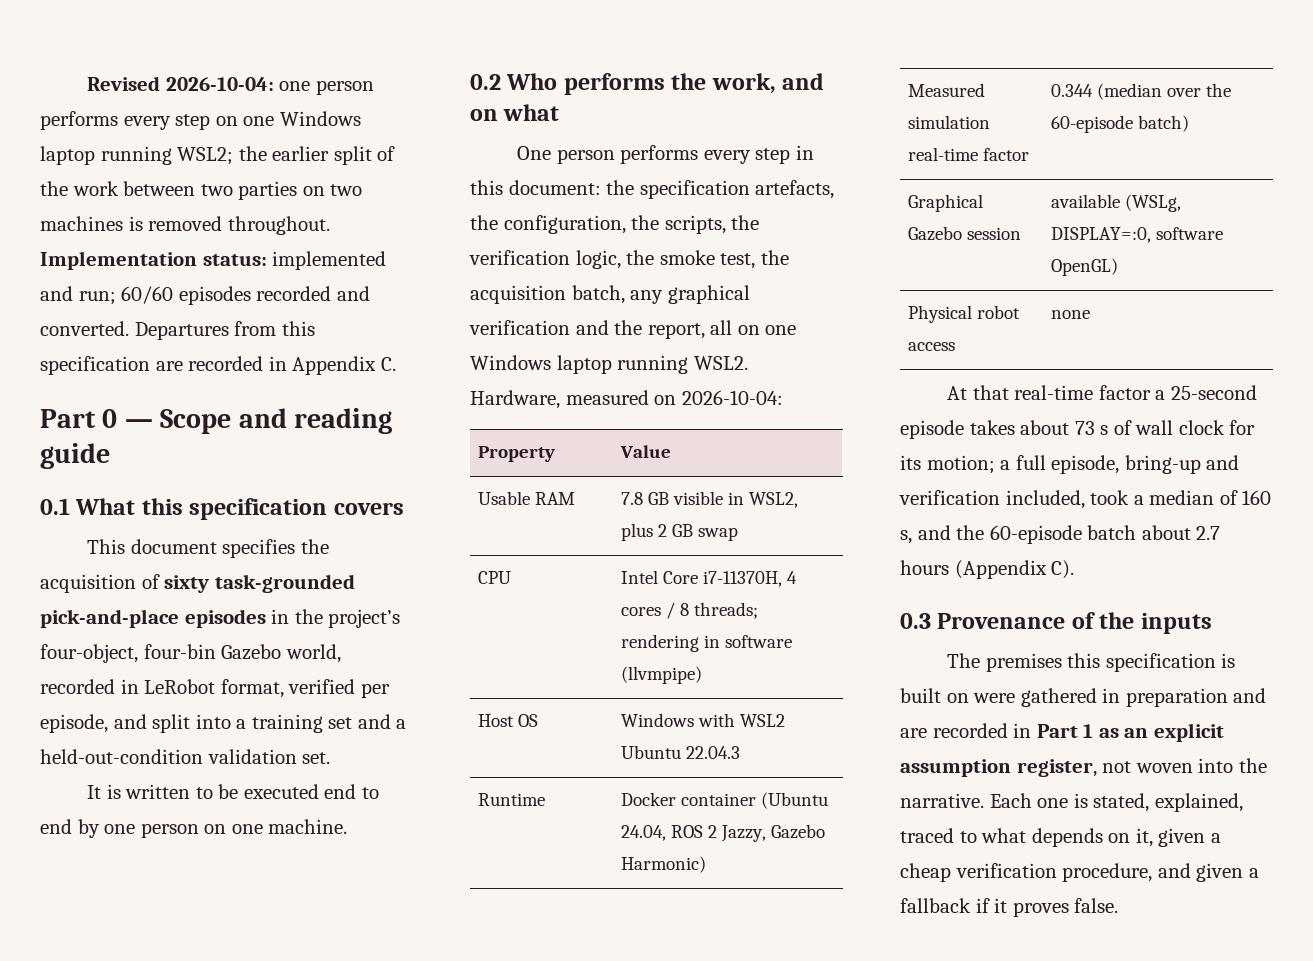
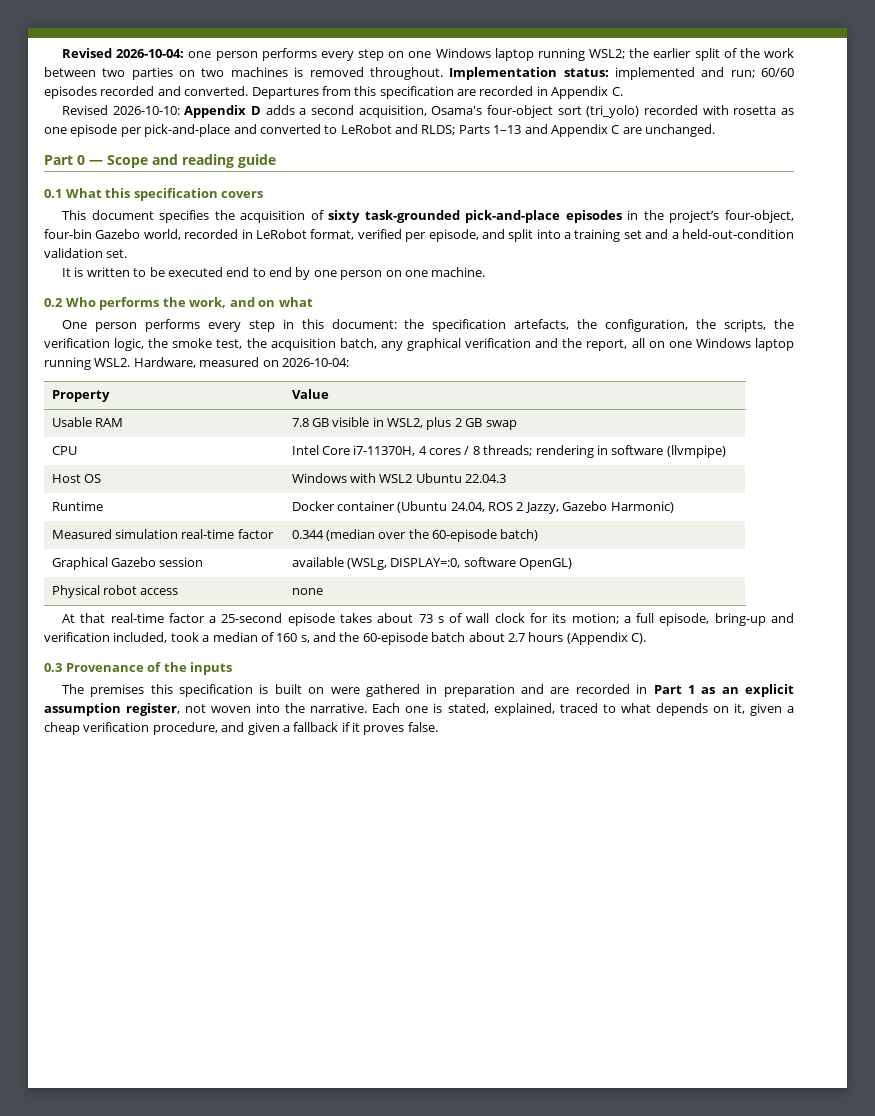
(396, 364) none -> [62,105,794,118] [44,124,715,137] // Revised 2026-10-10: Appendix D adds a second acquisition, Osama's four-object sort (tri_yolo) recorded with rosetta as one episode per pick-and-place and converted to LeRobot and RLDS; Parts 1–13 and Appendix C are unchanged.

